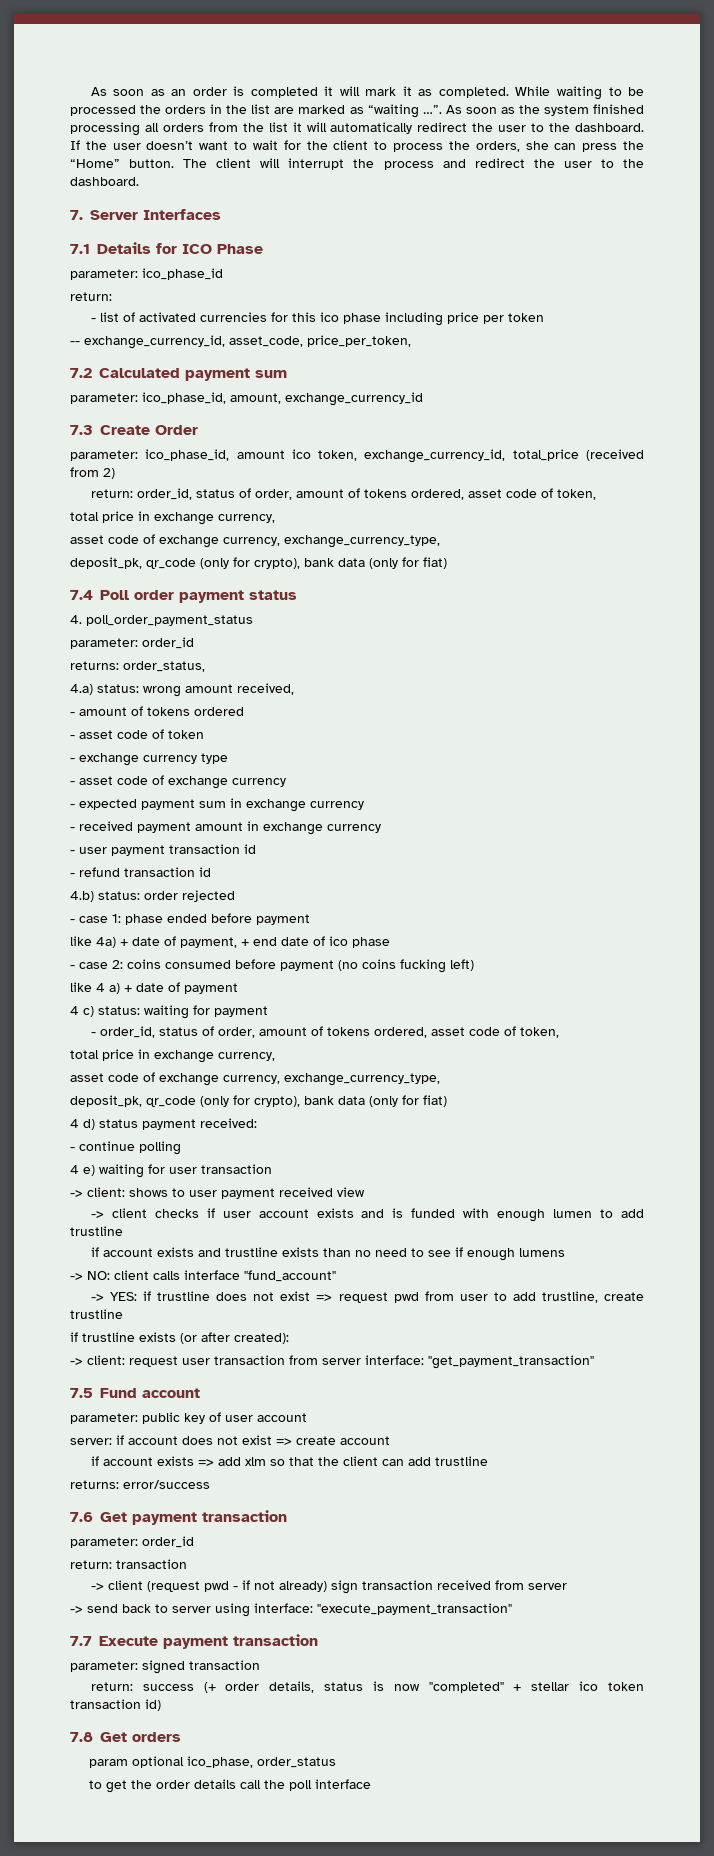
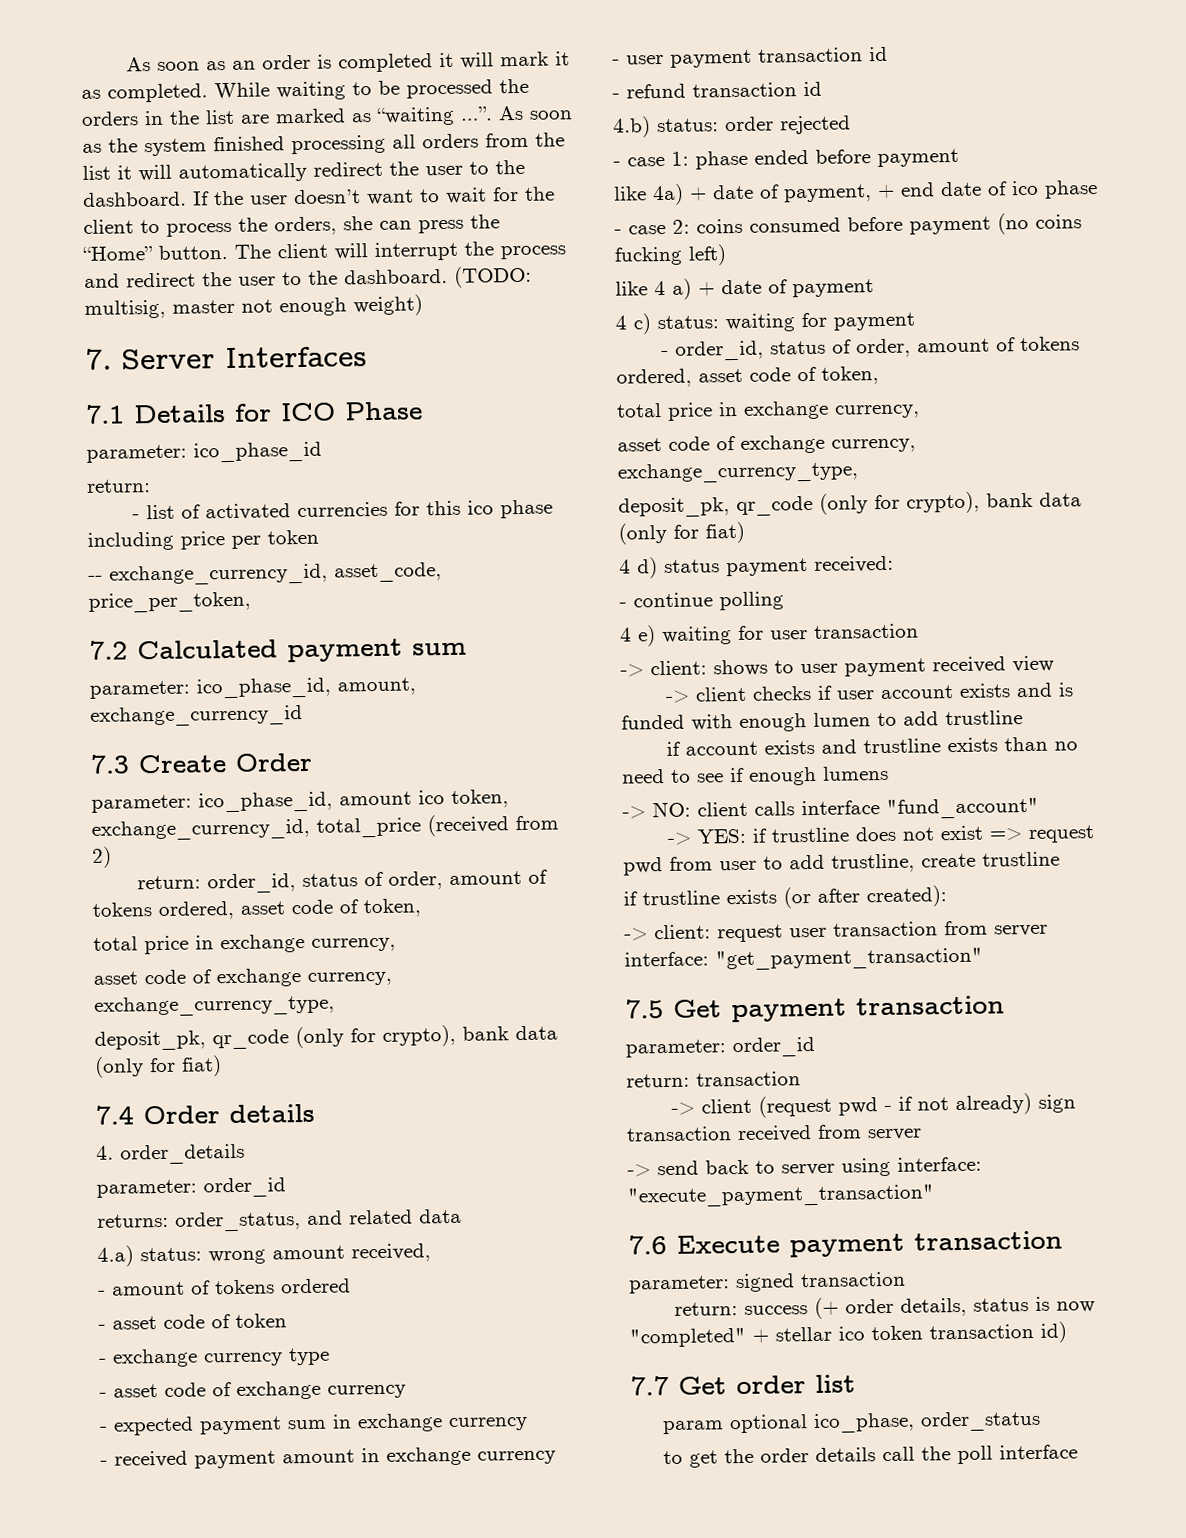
(139, 181) none -> [454,265,532,288] [84,294,423,319] (TODO: multisig, master not enough weight)
[100,590,297,603] Poll order payment status -> [143,1103,316,1125] Order details
[86,615,253,626] poll_order_payment_status -> [120,1143,245,1165] order_details
(205, 666) none -> [307,1208,462,1225] and related data
[100,1388,200,1398] [70,1412,307,1424] [70,1435,390,1445] [90,1456,488,1466] [70,1480,210,1489] [70,1512,93,1522] Fund account // parameter: public key of user account // server: if account does not exist => create account // if account exists => add xlm so that the client can add trustline // returns: error/success // 7.6 -> (664, 1009) none
[70,1636,92,1646] 7.7 -> [628,1235,667,1255] 7.6
[70,1732,181,1742] 7.8 Get orders -> [630,1374,857,1396] 7.7 Get order list

